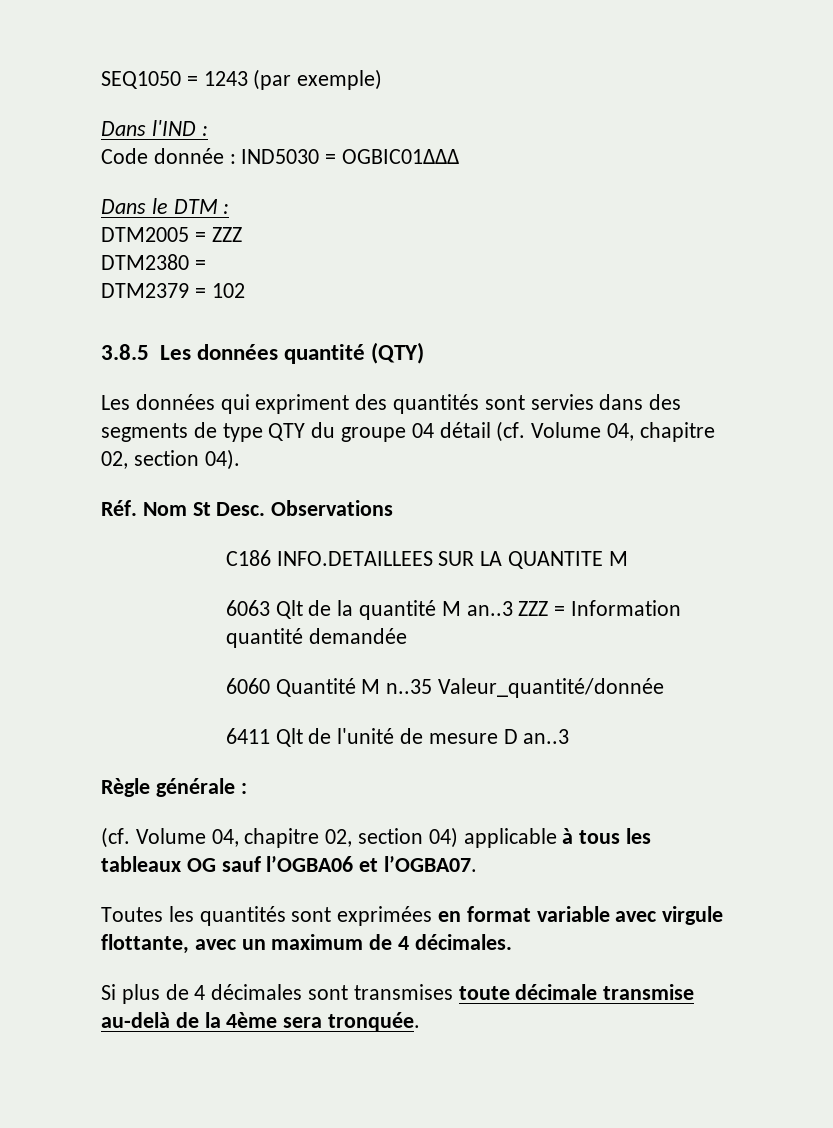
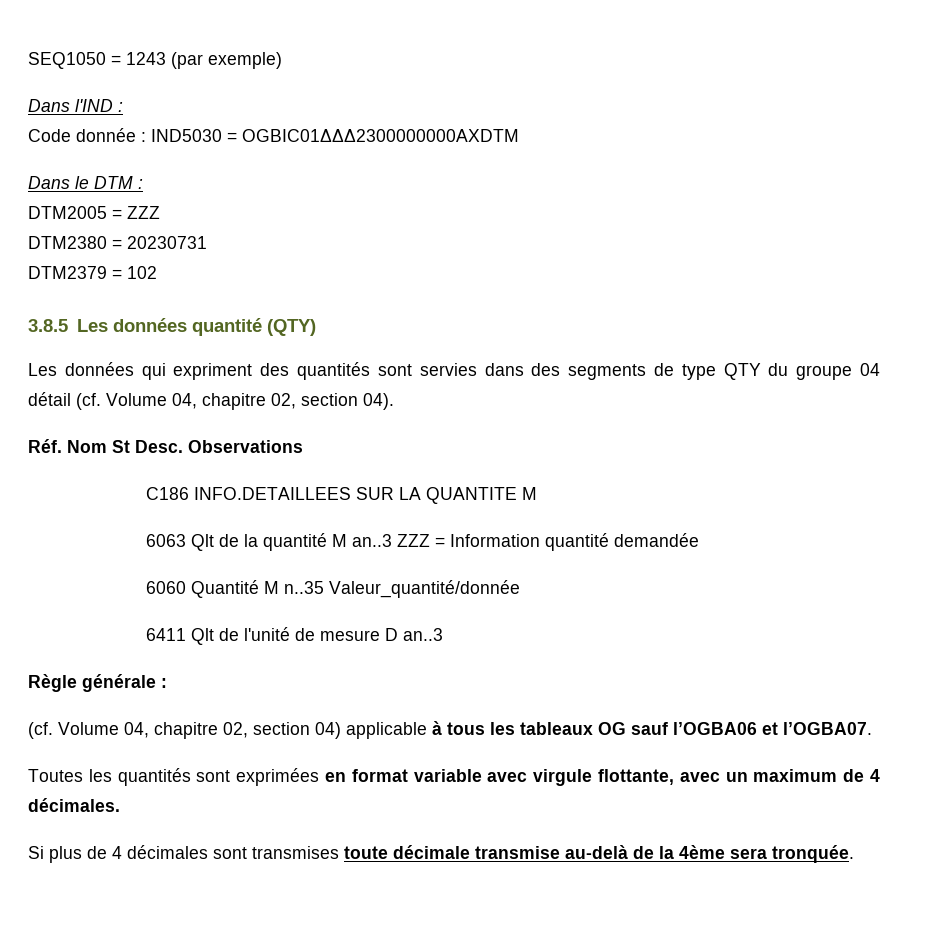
[342,149,460,164] OGBIC01ΔΔΔ -> [242,129,519,142] OGBIC01ΔΔΔ2300000000AXDTM
(206, 265) none -> [127,236,207,249] 20230731

